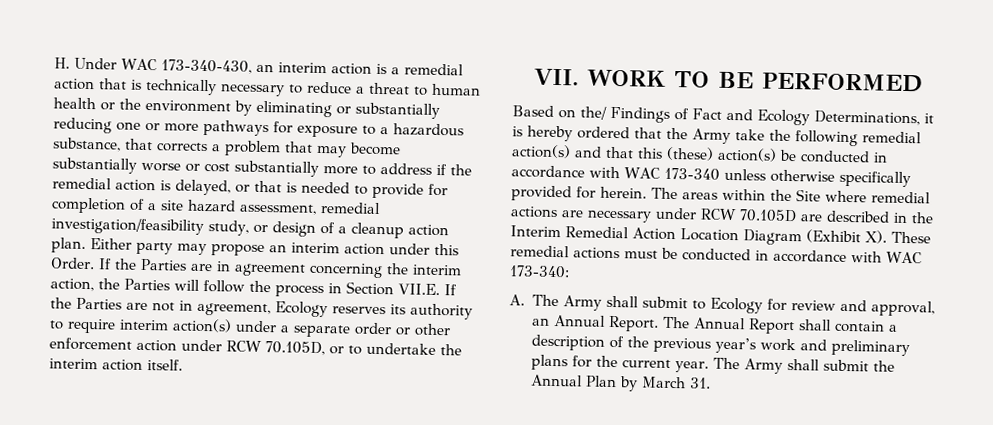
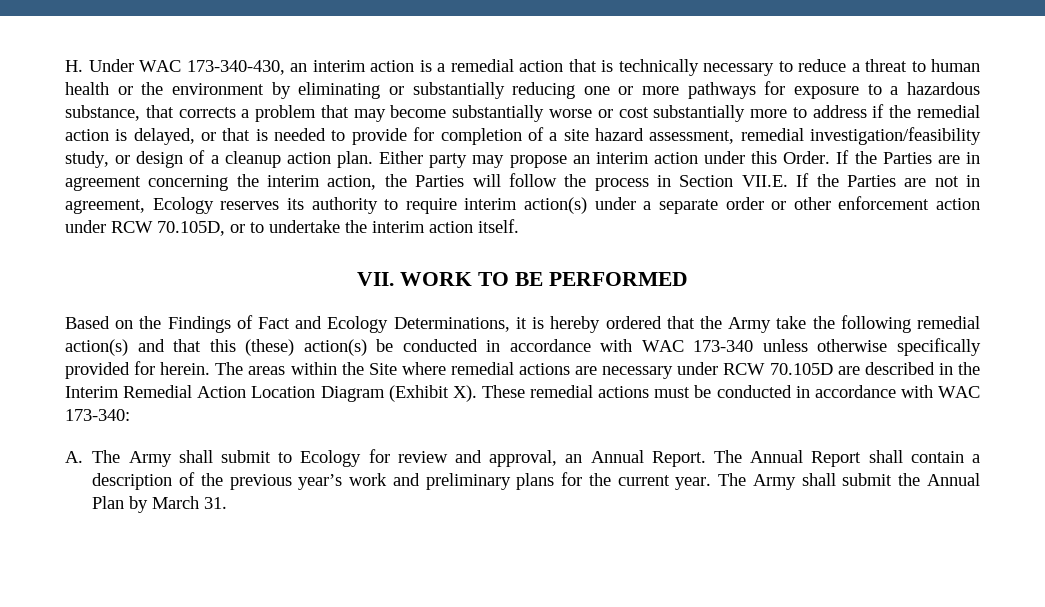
[580,106,607,120] the/ -> [139,316,162,329] the

